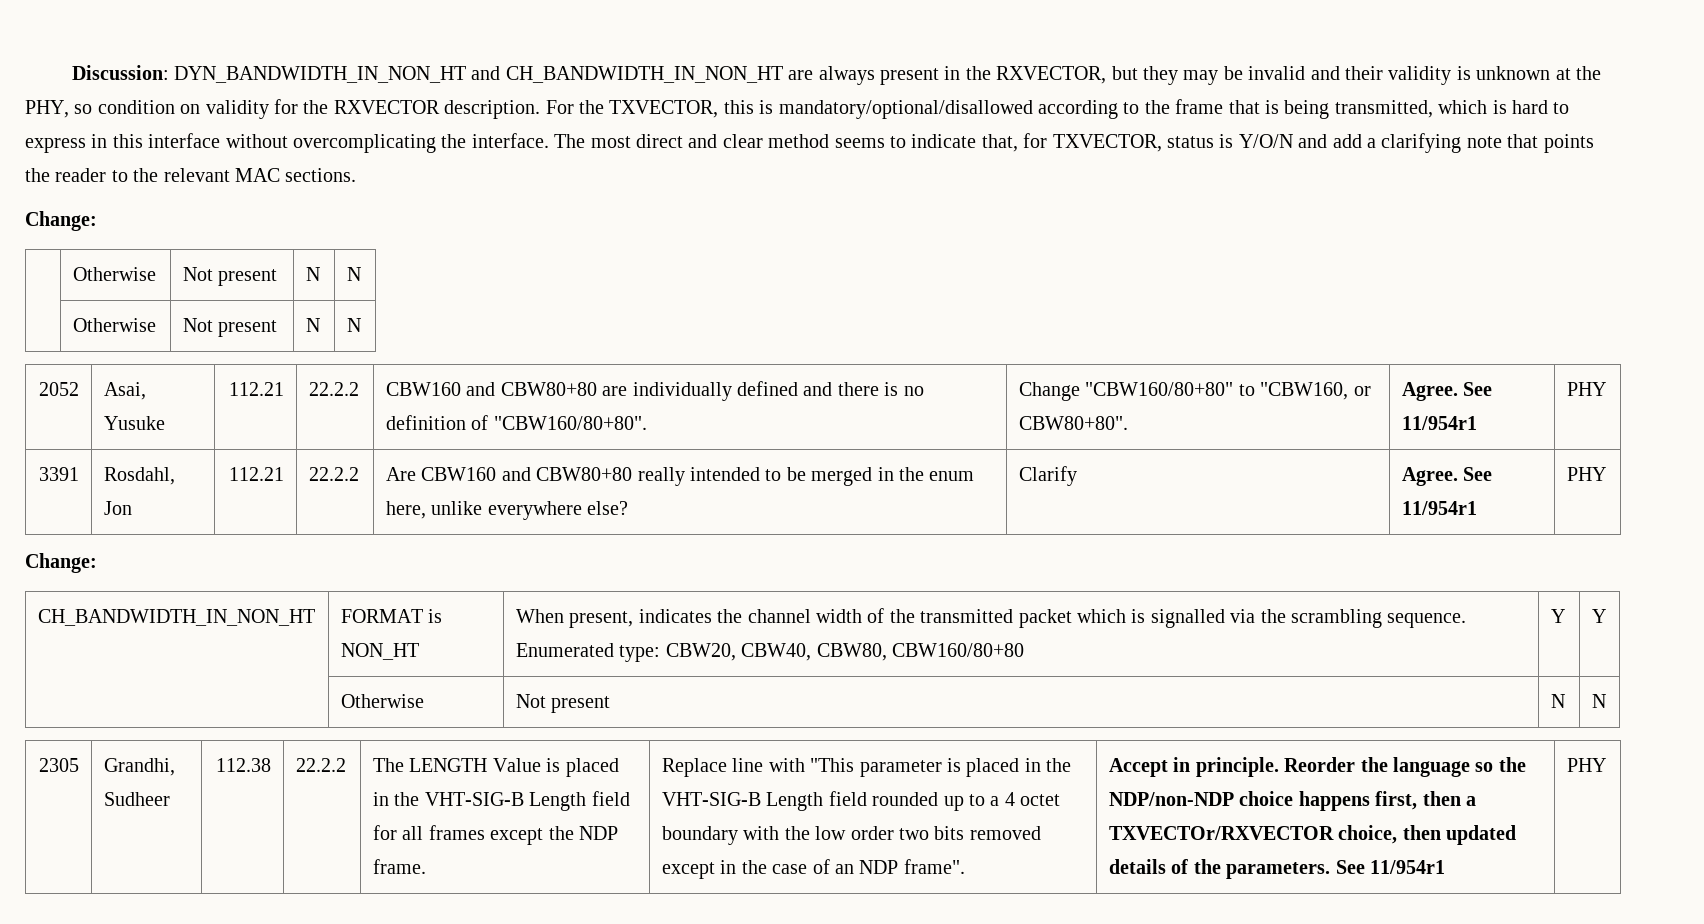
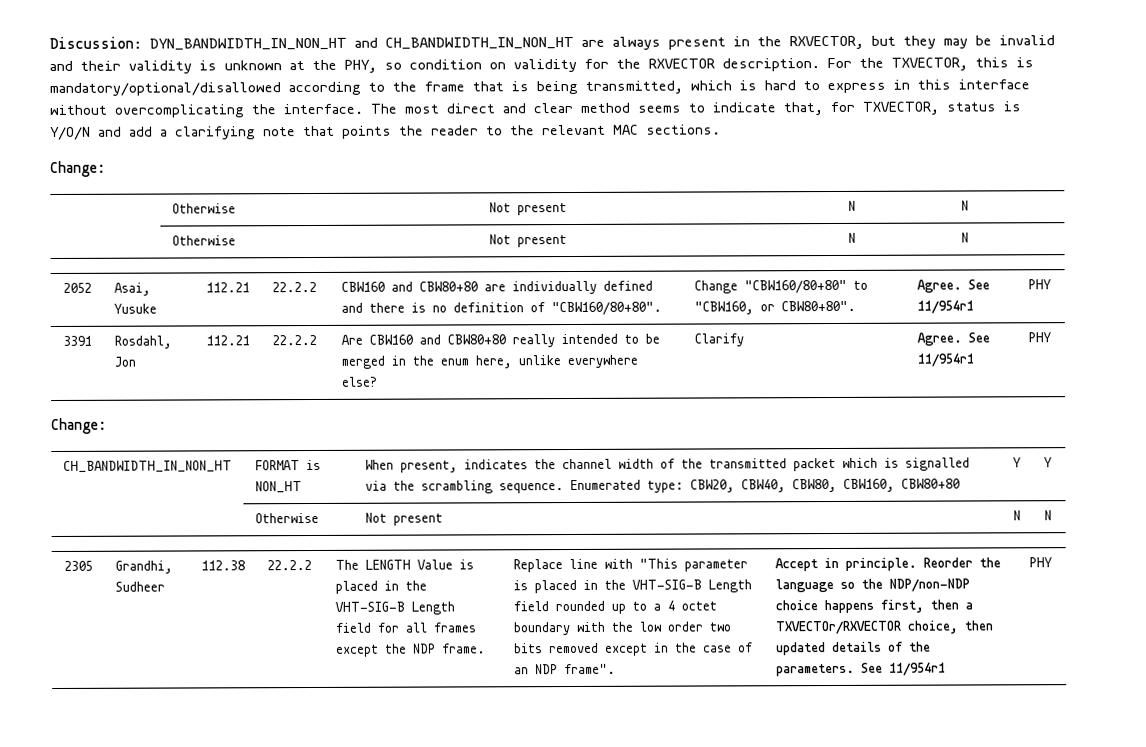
[891,643,1024,657] CBW160/80+80 -> [842,478,960,492] CBW160, CBW80+80

